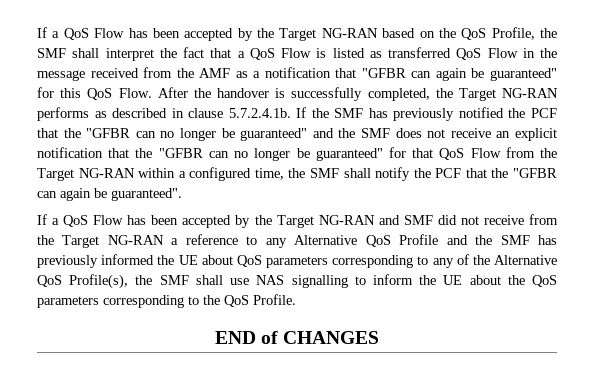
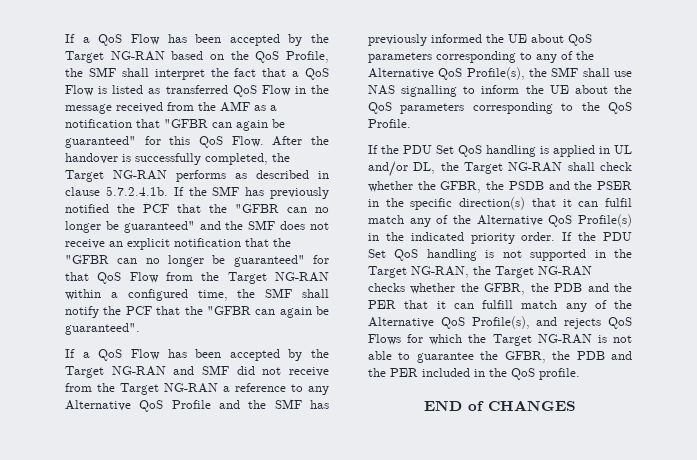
(296, 299) none -> [368,145,632,157] [368,161,632,177] [368,181,632,193] [368,197,632,210] [368,214,632,227] [368,232,632,244] [368,249,632,261] [368,266,592,278] [368,283,632,295] [368,300,632,312] [368,316,632,329] [368,334,632,346] [368,351,632,363] [368,368,580,380] // If the PDU Set QoS handling is applied in UL and/or DL, the Target NG-RAN shall check whether the GFBR, the PSDB and the PSER in the specific direction(s) that it can fulfil match any of the Alternative QoS Profile(s) in the indicated priority order. If the PDU Set QoS handling is not supported in the Target NG-RAN, the Target NG-RAN checks whether the GFBR, the PDB and the PER that it can fulfill match any of the Alternative QoS Profile(s), and rejects QoS Flows for which the Target NG-RAN is not able to guarantee the GFBR, the PDB and the PER included in the QoS profile.

